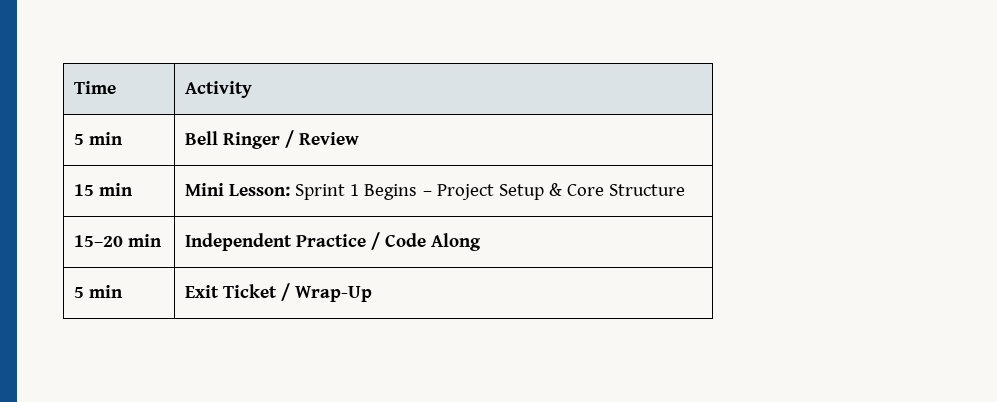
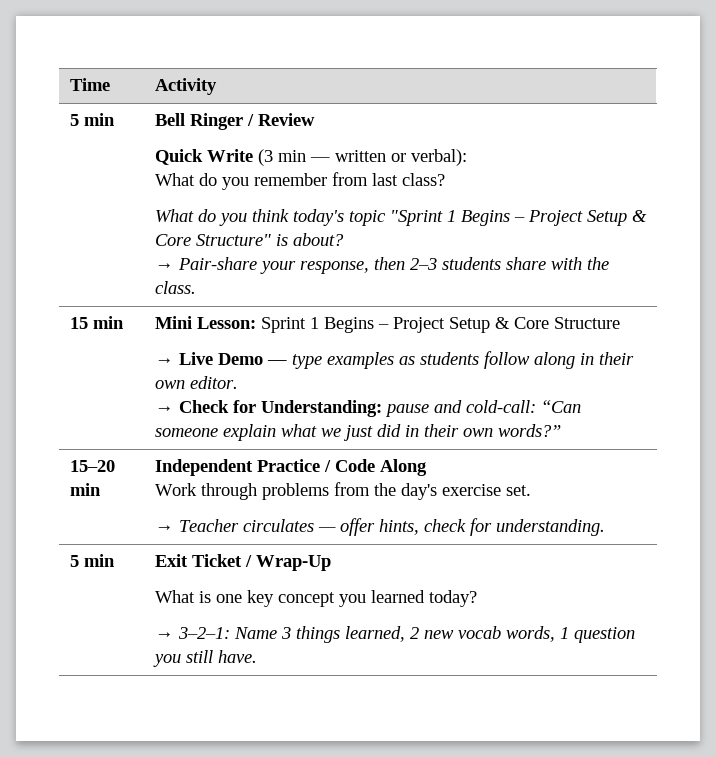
(360, 138) none -> [154,149,467,166] [154,172,445,190] [154,209,647,226] [154,233,344,246] [154,257,609,274] [154,281,196,294] // Quick Write (3 min — written or verbal): // What do you remember from last class? // What do you think today's topic "Sprint 1 Begins – Project Setup & Core Structure" is about? // → Pair-share your response, then 2–3 students share with the class.
(686, 190) none -> [154,351,634,369] [154,376,238,389] [154,400,581,417] [154,424,561,441] // → Live Demo — type examples as students follow along in their own editor. // → Check for Understanding: pause and cold-call: “Can someone explain what we just did in their own words?”
(482, 242) none -> [154,482,531,500] [154,518,605,536] // Work through problems from the day's exercise set. // → Teacher circulates — offer hints, check for understanding.
(373, 294) none -> [154,590,477,607] [154,626,635,643] [152,650,257,667] // What is one key concept you learned today? // → 3–2–1: Name 3 things learned, 2 new vocab words, 1 question you still have.

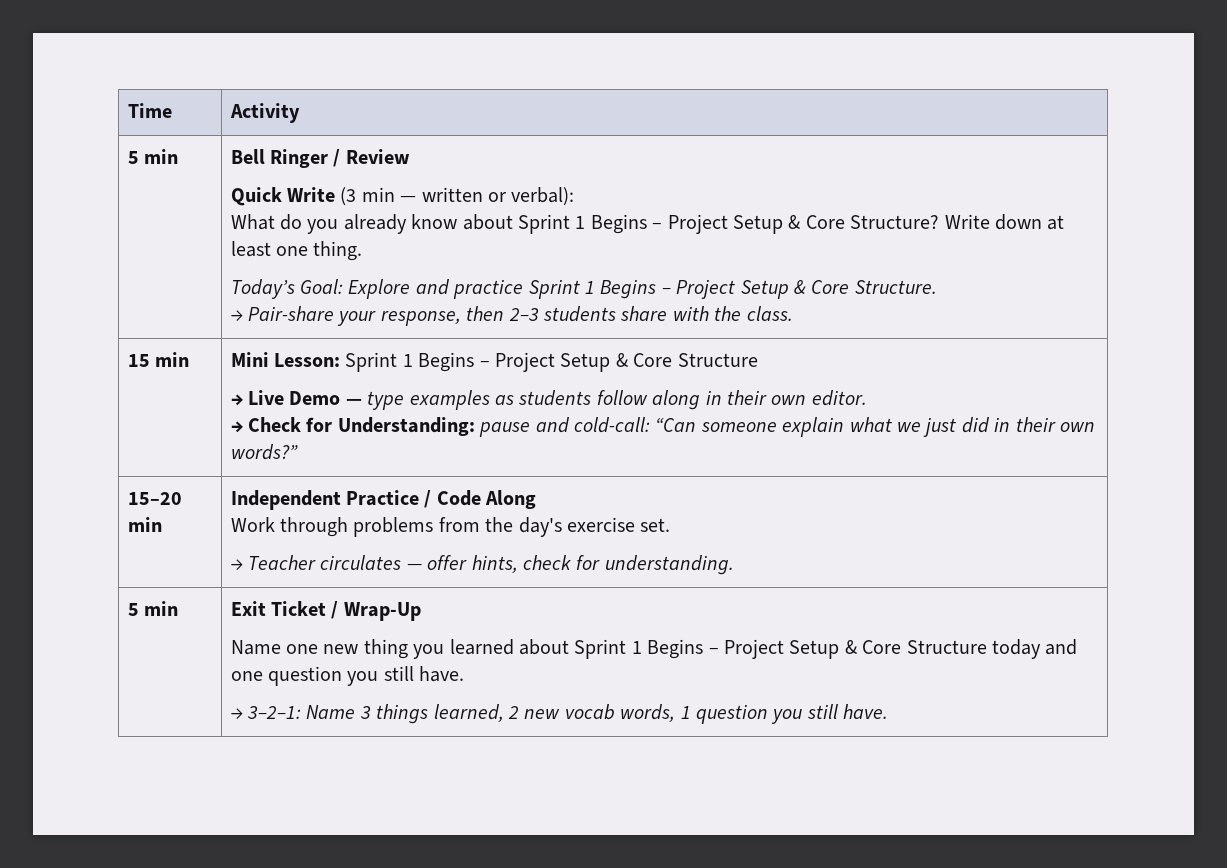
[253,172,445,186] [154,209,647,226] [154,233,344,246] remember from last class? // What do you think today's topic "Sprint 1 Begins – Project Setup & Core Structure" is about? -> [343,214,1065,234] [230,241,363,261] [230,279,937,299] already know about Sprint 1 Begins – Project Setup & Core Structure? Write down at least one thing. // Today’s Goal: Explore and practice Sprint 1 Begins – Project Setup & Core Structure.
[154,590,477,607] What is one key concept you learned today? -> [230,639,1078,659] [230,666,465,686] Name one new thing you learned about Sprint 1 Begins – Project Setup & Core Structure today and one question you still have.

